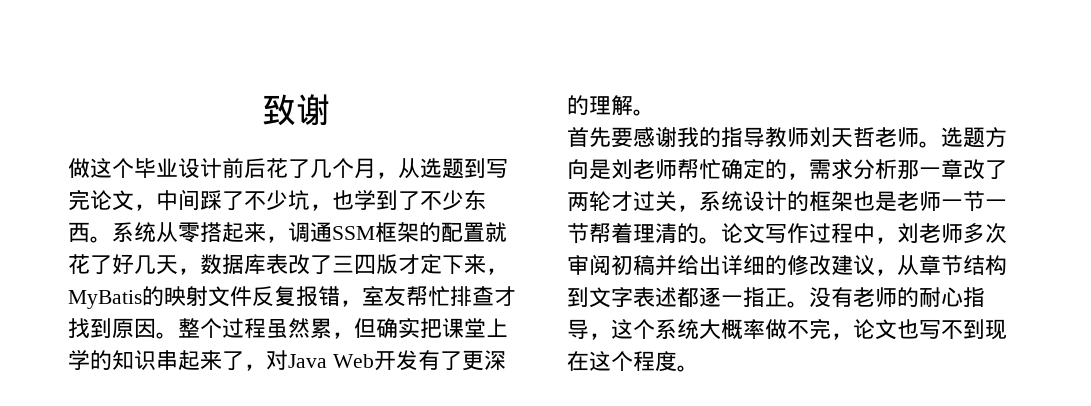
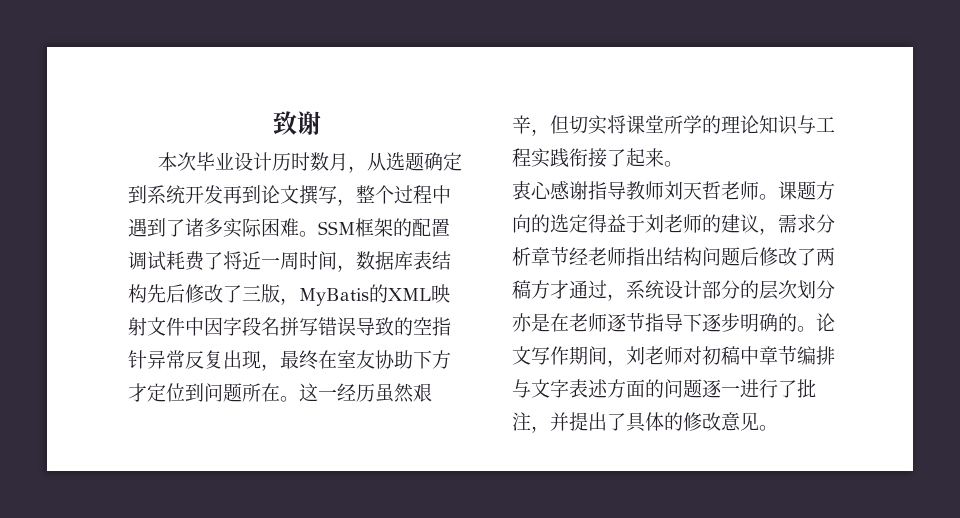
[68,158,134,178] 做这个 -> [158,152,197,171] 本次
[222,157,508,179] [68,189,486,211] [68,222,507,243] [68,254,486,275] 前后花了几个月，从选题到写完论文，中间踩了不少坑，也学到了不少东西。系统从零搭起来，调通SSM框架的配置就花了好几天，数据库表改了三四版才定下来 -> [272,152,463,173] [128,185,451,206] [128,218,450,238] [128,251,451,272] [128,284,280,303] 历时数月，从选题确定到系统开发再到论文撰写，整个过程中遇到了诸多实际困难。SSM框架的配置调试耗费了将近一周时间，数据库表结构先后修改了三版
(164, 296) none -> [388,288,431,301] XML
[252,286,516,307] [68,318,508,339] [68,350,506,371] [567,95,655,116] [567,127,721,148] 反复报错，室友帮忙排查才找到原因。整个过程虽然累，但确实把课堂上学的知识串起来了，对Java Web开发有了更深的理解。 // 首先要感谢我的 -> [185,317,451,336] [128,350,451,371] [128,383,432,403] [512,115,835,136] [512,148,683,168] [512,181,588,200] 中因字段名拼写错误导致的空指针异常反复出现，最终在室友协助下方才定位到问题所在。这一经历虽然艰辛，但切实将课堂所学的理论知识与工程实践衔接了起来。 // 衷心感谢
[941,127,1007,148] [567,159,1007,180] [567,191,1007,212] [567,223,677,244] 选题方向是刘老师帮忙确定的，需求分析那一章改了两轮才过关，系统设计的框架也是老师一节一节帮着理清 -> [778,181,835,200] [512,214,835,235] [512,246,835,266] [512,280,835,301] [512,312,778,332] 课题方向的选定得益于刘老师的建议，需求分析章节经老师指出结构问题后修改了两稿方才通过，系统设计部分的层次划分亦是在老师逐节指导下逐步明确
[809,223,875,244] 过程中 -> [569,346,607,365] 期间
[963,223,1007,244] [567,254,1007,276] [567,287,985,308] [567,318,1007,340] [567,351,677,372] 多次审阅初稿并给出详细的修改建议，从章节结构到文字表述都逐一指正。没有老师的耐心指导，这个系统大概率做不完，论文也写不到现在这个程度 -> [683,345,835,365] [512,379,816,398] [512,412,759,433] 对初稿中章节编排与文字表述方面的问题逐一进行了批注，并提出了具体的修改意见

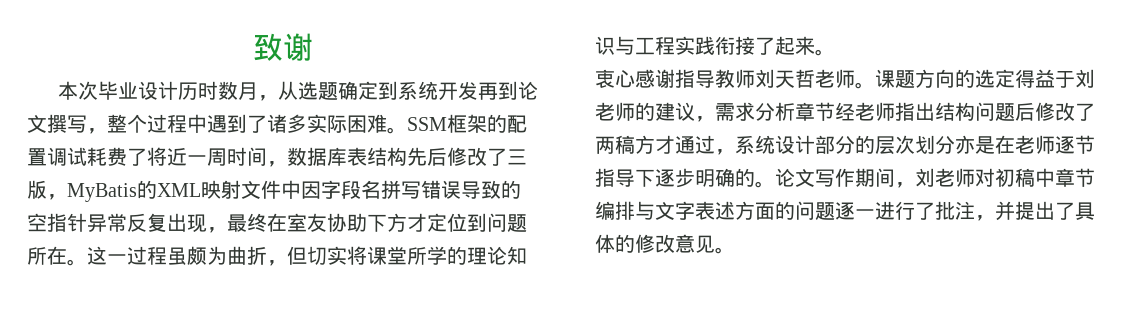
[337,383,432,403] [512,115,531,134] 经历虽然艰辛 -> [127,246,267,265] 过程虽颇为曲折

